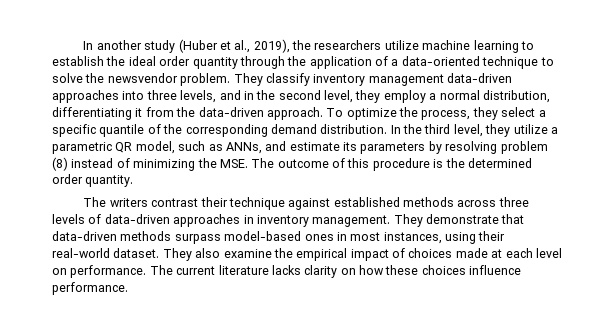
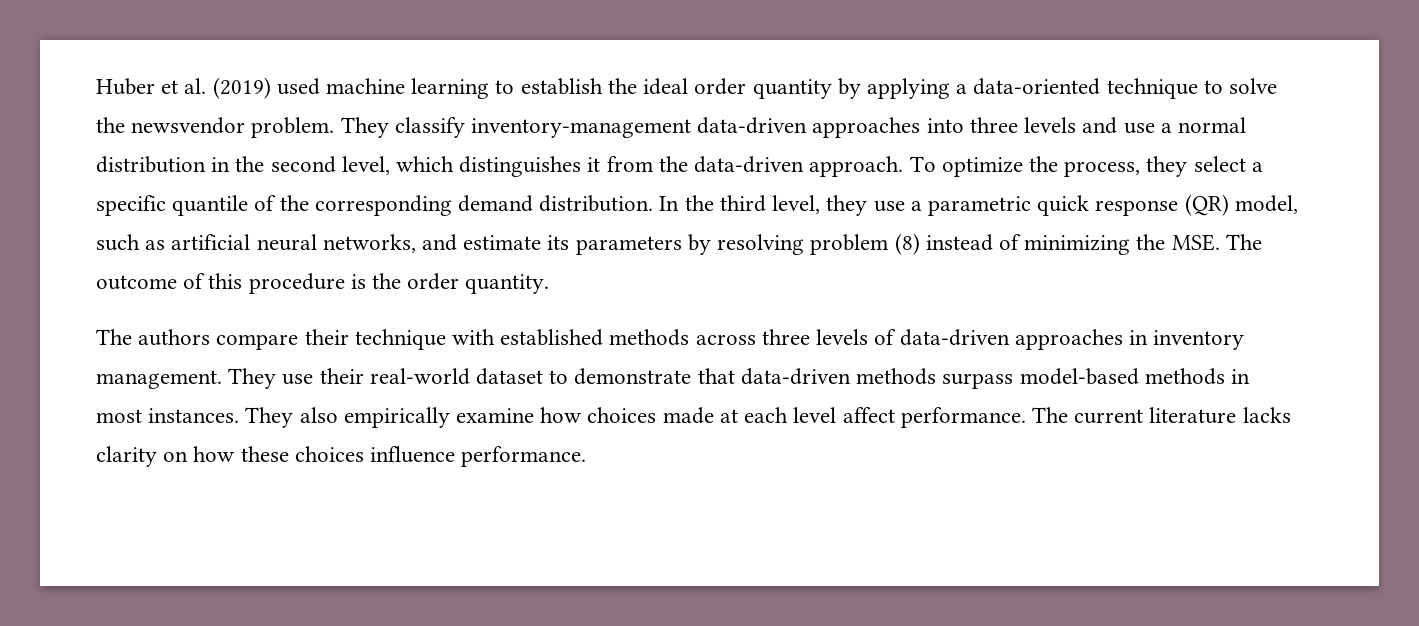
[83,39,419,53] In another study (Huber et al., 2019), the researchers utilize -> [96,77,320,99] Huber et al. (2019) used
[239,56,388,69] through the application of -> [837,78,950,99] by applying
[313,74,444,86] inventory management -> [471,118,692,138] inventory-management
[180,90,550,103] [52,107,132,120] levels, and in the second level, they employ a normal distribution, differentiating -> [1024,117,1246,134] [96,156,582,177] levels and use a normal distribution in the second level, which distinguishes
[513,124,548,134] utilize -> [873,201,905,212] use
[115,141,262,154] QR model, such as ANNs, -> [1037,194,1298,216] [96,234,416,253] quick response (QR) model, such as artificial neural networks,
[467,158,532,168] determined -> (402, 281) none
[109,198,199,207] writers contrast -> [138,329,299,350] authors compare
[288,198,331,210] against -> [452,329,496,345] with
(423, 220) none -> [282,368,569,385] use their real-world dataset to
[304,234,334,241] ones -> [1144,368,1225,385] methods
[383,231,506,244] [52,248,405,261] instances, using their real-world dataset. They also examine the empirical impact of -> [148,407,583,428] instances. They also empirically examine how
[52,268,67,275] on -> [842,407,895,423] affect

